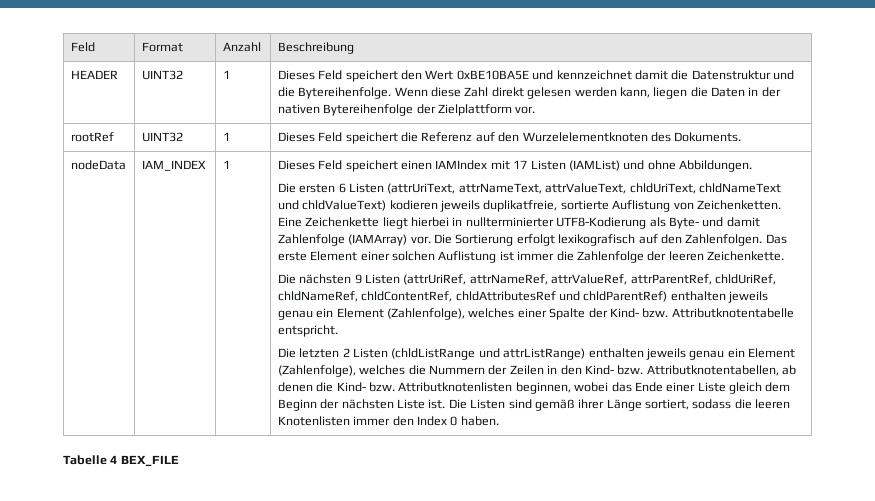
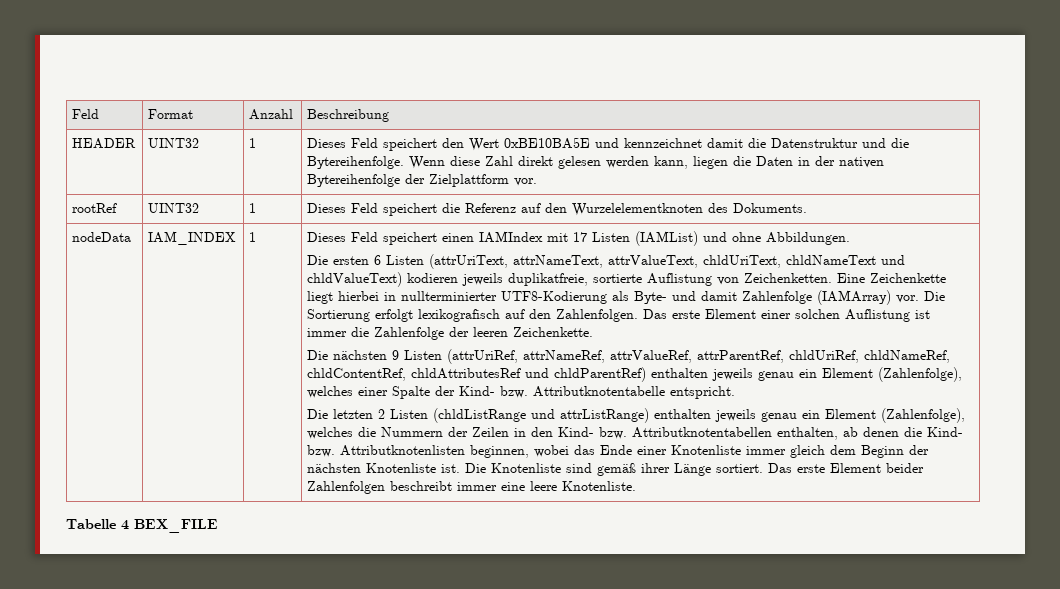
[646,365,779,376] Attributknotentabellen, -> [632,427,839,440] Attributknotentabellen enthalten,
[697,382,726,392] Liste -> [671,445,787,455] Knotenliste immer
[397,399,426,409] Liste -> [366,463,437,473] Knotenliste
[470,399,506,409] Listen -> [491,463,562,473] Knotenliste
[645,399,791,410] [277,416,499,426] sortiert, sodass die leeren Knotenlisten immer den Index 0 haben. -> [716,463,925,473] [307,481,637,494] sortiert. Das erste Element beider Zahlenfolgen beschreibt immer eine leere Knotenliste.

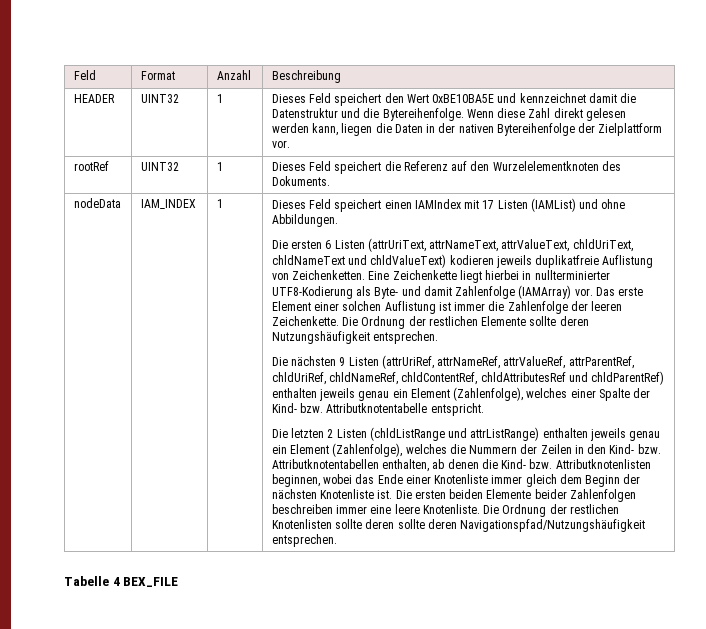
[508,273,643,286] duplikatfreie, sortierte -> [535,255,600,268] duplikatfreie
[924,291,946,301] [307,309,639,322] Die Sortierung erfolgt lexikografisch auf den Zahlenfolgen. -> (593, 292) none
(594, 332) none -> [342,316,589,329] [271,331,439,344] Die Ordnung der restlichen Elemente sollte deren Nutzungshäufigkeit entsprechen.
[491,463,882,476] Knotenliste sind gemäß ihrer Länge sortiert. Das erste Element -> [414,489,532,499] ersten beiden Elemente
[390,481,453,491] beschreibt -> [271,504,333,514] beschreiben
(637, 486) none -> [483,504,619,517] [271,519,646,532] [271,534,337,547] Die Ordnung der restlichen Knotenlisten sollte deren sollte deren Navigationspfad/Nutzungshäufigkeit entsprechen.

